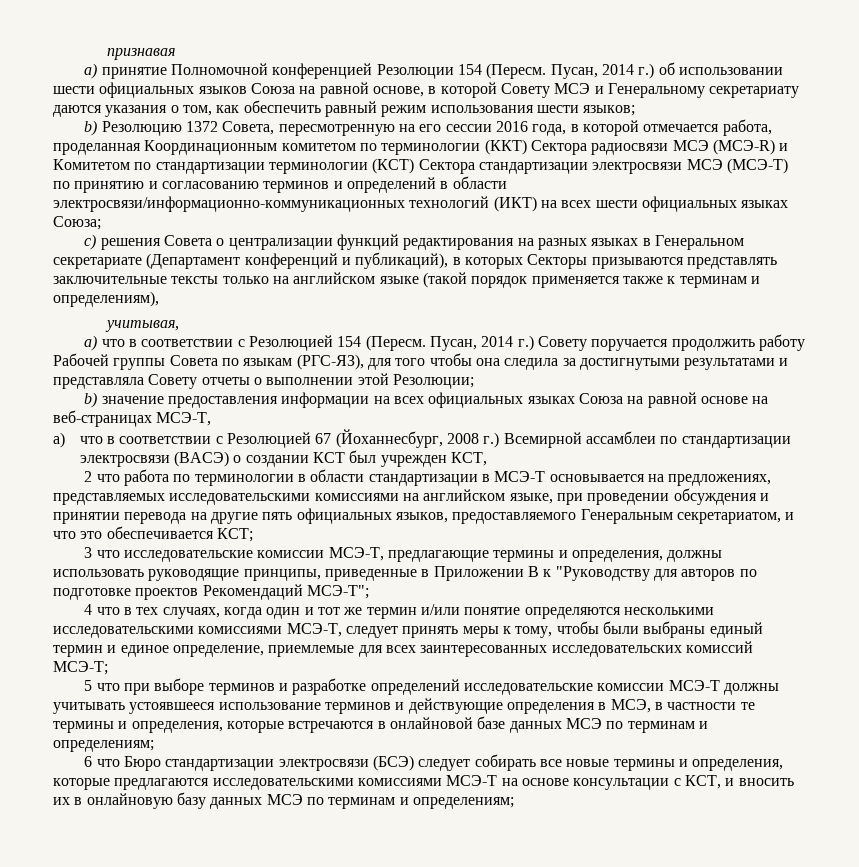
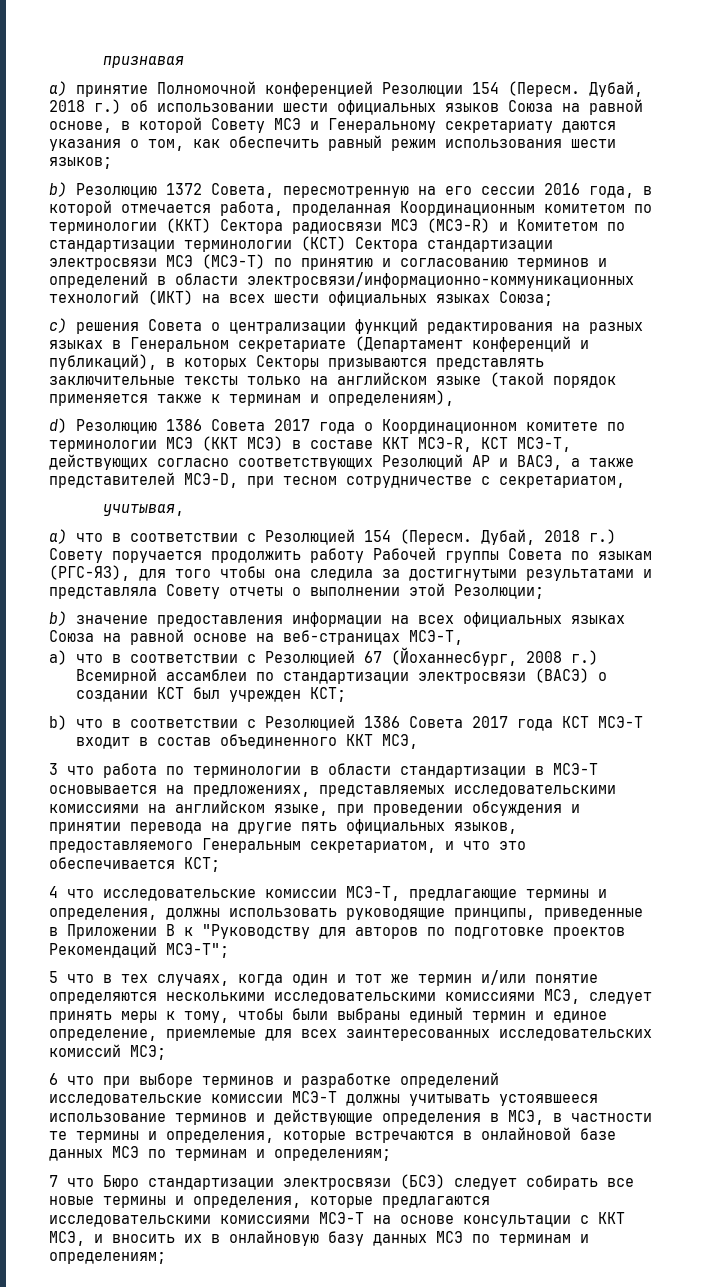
[550,64,635,79] Пусан, 2014 -> [589,81,643,97] [49,100,85,112] Дубай, 2018
(159, 299) none -> [49,418,625,434] [49,436,571,452] [49,454,634,470] [49,472,625,488] // d) Резолюцию 1386 Совета 2017 года о Координационном комитете по терминологии МСЭ (ККТ МСЭ) в составе ККТ МСЭ-R, КСТ МСЭ-T, действующих согласно соответствующих Резолюций АР и ВАСЭ, а также представителей МСЭ-D, при тесном сотрудничестве с секретариатом,
[430,336,514,351] Пусан, 2014 -> [481,529,580,545] Дубай, 2018
[451,452,488,466] [84,471,93,482] КСТ, // 2 -> [310,687,347,702] [49,715,644,731] [76,734,419,749] [49,763,58,775] КСТ; // b) что в соответствии с Резолюцией 1386 Совета 2017 года КСТ МСЭ-Т входит в состав объединенного ККТ МСЭ, // 3
[84,547,93,558] 3 -> [49,886,58,898] 4
[84,604,93,615] 4 -> [49,971,58,983] 5
[286,623,342,637] МСЭ-Т, -> [544,989,580,1004] МСЭ,
[53,661,108,675] [84,680,93,691] МСЭ-Т; // 5 -> [130,1045,166,1060] [49,1073,58,1085] МСЭ; // 6
[84,756,93,767] 6 -> [49,1175,58,1187] 7
[684,775,721,789] КСТ, -> [598,1212,625,1224] [49,1231,85,1246] ККТ МСЭ,

